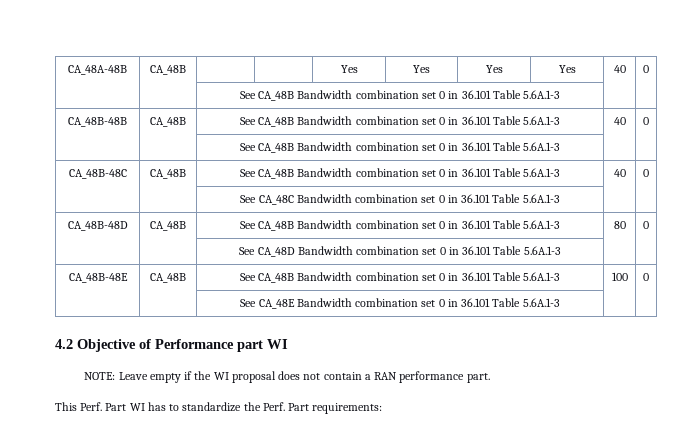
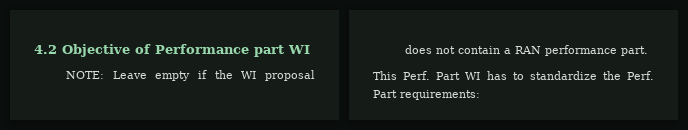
[68,65,127,75] [150,65,186,75] [340,65,358,73] [413,65,430,73] [485,65,503,73] [558,65,576,73] [613,65,626,73] [643,65,649,73] [239,90,561,101] [68,117,127,127] [150,117,186,127] [239,116,561,127] [613,117,626,125] [643,117,649,125] [239,142,561,153] [68,169,127,179] [150,169,186,179] [239,168,561,179] [613,169,626,177] [643,169,649,177] [240,194,560,205] [67,221,128,231] [150,221,186,231] [239,220,561,231] [613,221,626,229] [643,221,649,229] [239,246,561,257] [68,273,128,283] [150,273,186,283] [239,272,561,283] [611,272,628,281] [643,273,649,281] [240,298,560,309] CA_48A-48B | CA_48B | | | Yes | Yes | Yes | Yes | 40 | 0 // | | See CA_48B Bandwidth combination set 0 in 36.101 Table 5.6A.1-3 | | // CA_48B-48B | CA_48B | See CA_48B Bandwidth combination set 0 in 36.101 Table 5.6A.1-3 | 40 | 0 // | | See CA_48B Bandwidth combination set 0 in 36.101 Table 5.6A.1-3 | | // CA_48B-48C | CA_48B | See CA_48B Bandwidth combination set 0 in 36.101 Table 5.6A.1-3 | 40 | 0 // | | See CA_48C Bandwidth combination set 0 in 36.101 Table 5.6A.1-3 | | // CA_48B-48D | CA_48B | See CA_48B Bandwidth combination set 0 in 36.101 Table 5.6A.1-3 | 80 | 0 // | | See CA_48D Bandwidth combination set 0 in 36.101 Table 5.6A.1-3 | | // CA_48B-48E | CA_48B | See CA_48B Bandwidth combination set 0 in 36.101 Table 5.6A.1-3 | 100 | 0 // | | See CA_48E Bandwidth combination set 0 in 36.101 Table 5.6A.1-3 | | // -> (34, 49) none

